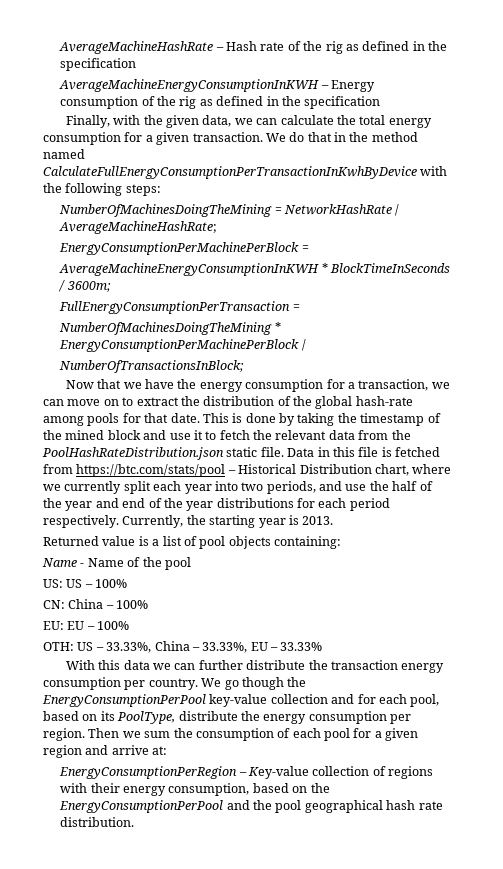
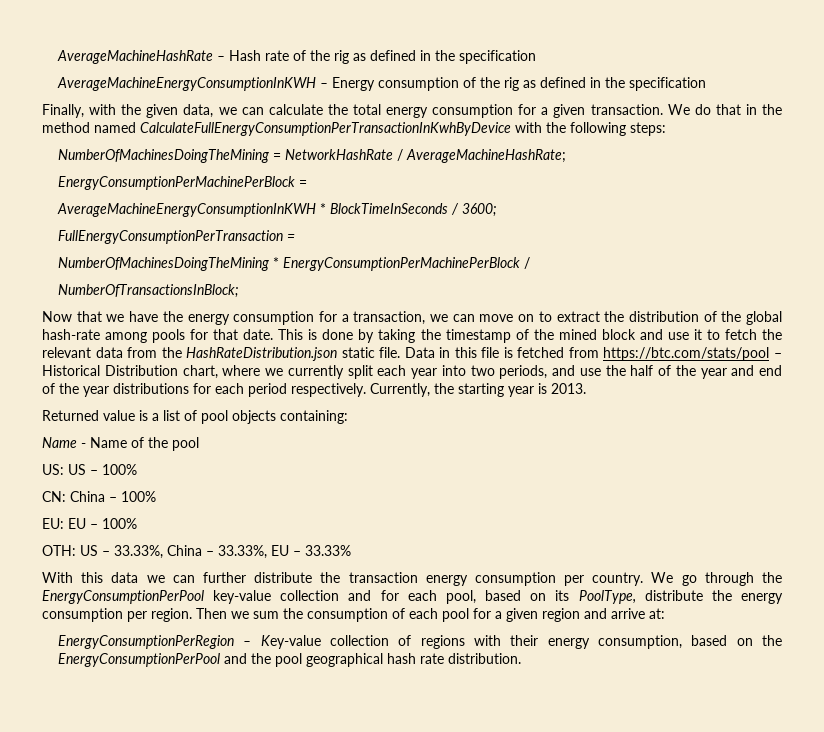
[66,281,111,292] 3600m; -> [461,203,497,217] 3600;
[42,447,224,460] PoolHashRateDistribution.json -> [186,347,338,361] HashRateDistribution.json
[241,677,284,690] though -> [704,572,754,586] through

